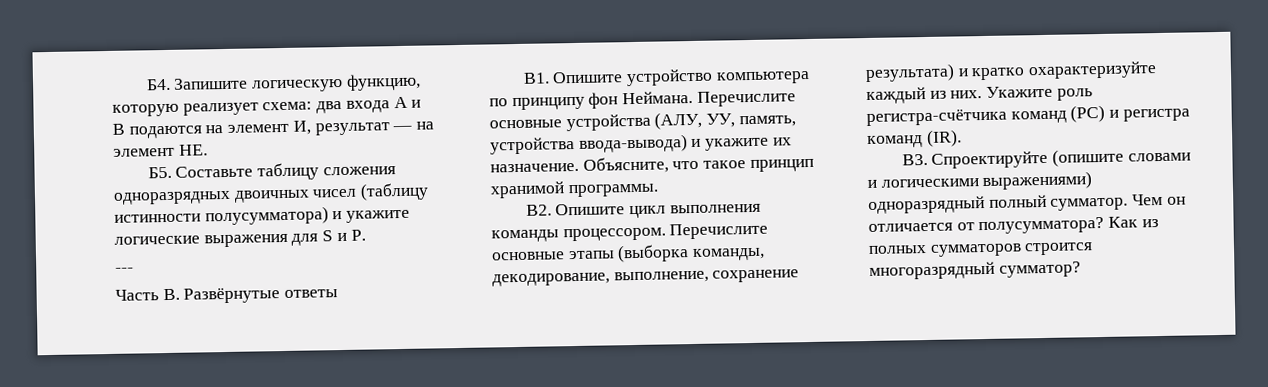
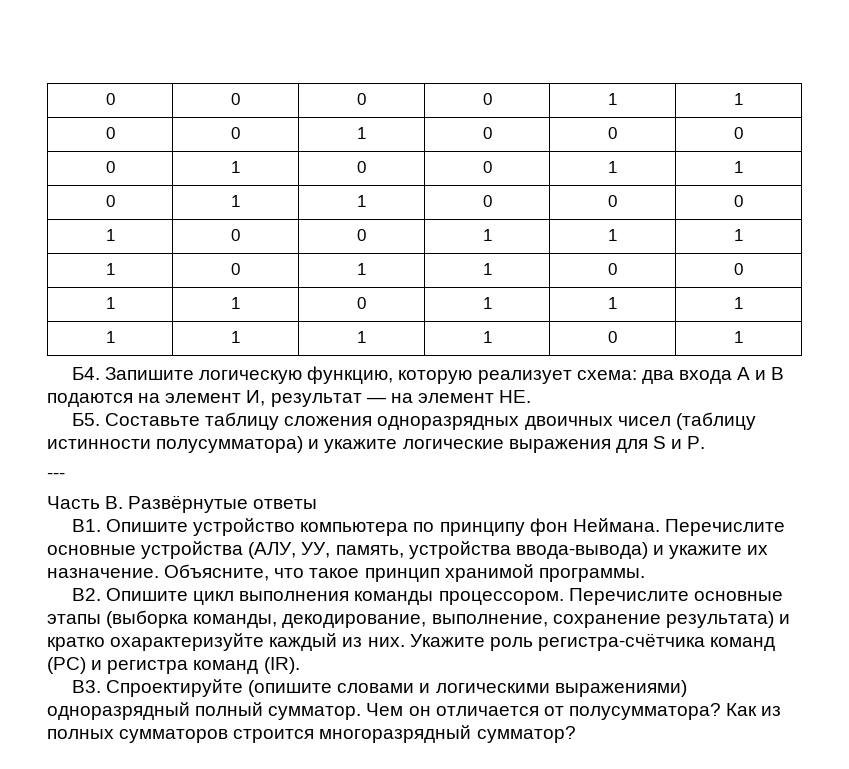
(145, 84) none -> [105,93,115,105] [231,93,240,105] [357,93,366,105] [482,93,492,105] [608,93,617,105] [734,93,743,105] [105,127,115,139] [231,127,240,139] [357,127,366,139] [482,127,492,139] [608,127,617,139] [734,127,743,139] [105,161,115,173] [231,161,240,173] [357,161,366,173] [482,161,492,173] [608,161,617,173] [734,161,743,173] [105,195,115,207] [231,195,240,207] [357,195,366,207] [482,195,492,207] [608,195,617,207] [734,195,743,207] [105,229,115,241] [231,229,240,241] [357,229,366,241] [482,229,492,241] [608,229,617,241] [734,229,743,241] [105,263,115,275] [231,263,240,275] [357,263,366,275] [482,263,492,275] [608,263,617,275] [734,263,743,275] [105,297,115,309] [231,297,240,309] [357,297,366,309] [482,297,492,309] [608,297,617,309] [734,297,743,309] [105,331,115,343] [231,331,240,343] [357,331,366,343] [482,331,492,343] [608,331,617,343] [734,331,743,343] 0 | 0 | 0 | 0 | 1 | 1 // 0 | 0 | 1 | 0 | 0 | 0 // 0 | 1 | 0 | 0 | 1 | 1 // 0 | 1 | 1 | 0 | 0 | 0 // 1 | 0 | 0 | 1 | 1 | 1 // 1 | 0 | 1 | 1 | 0 | 0 // 1 | 1 | 0 | 1 | 1 | 1 // 1 | 1 | 1 | 1 | 0 | 1 //

